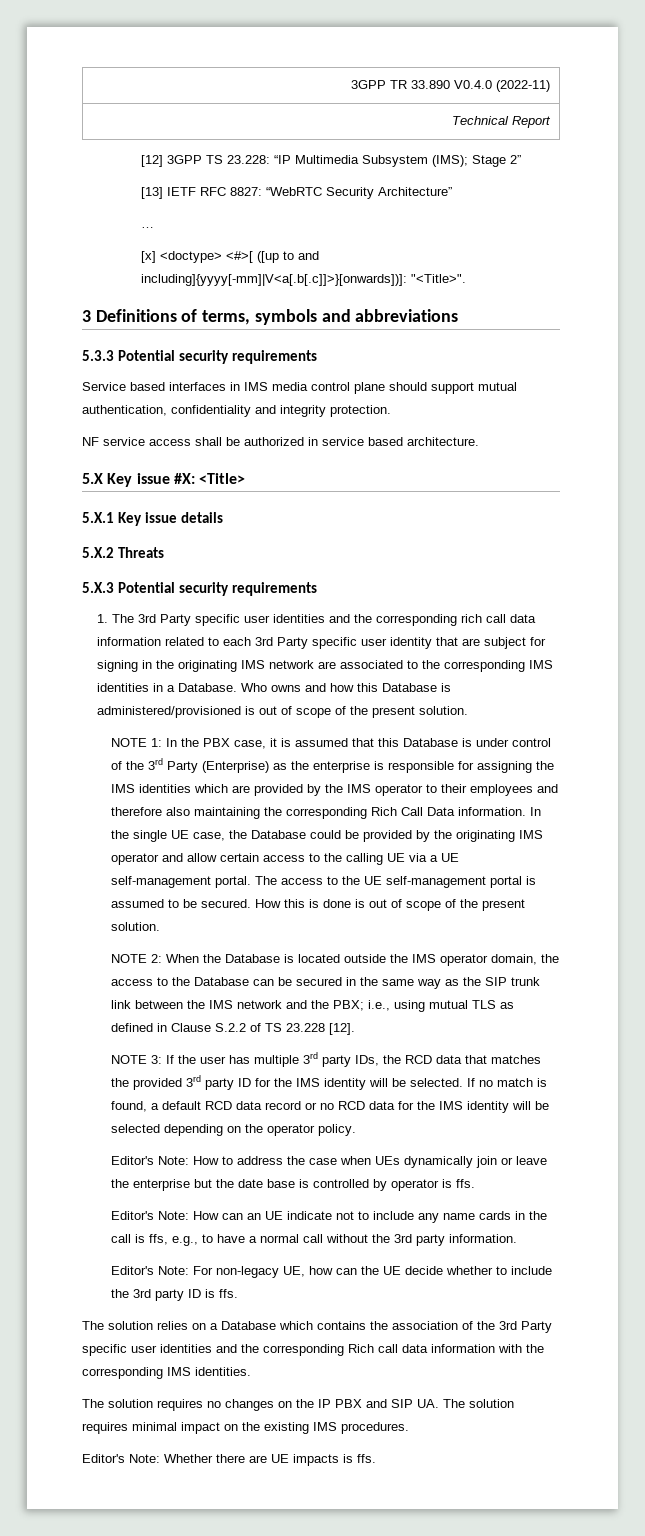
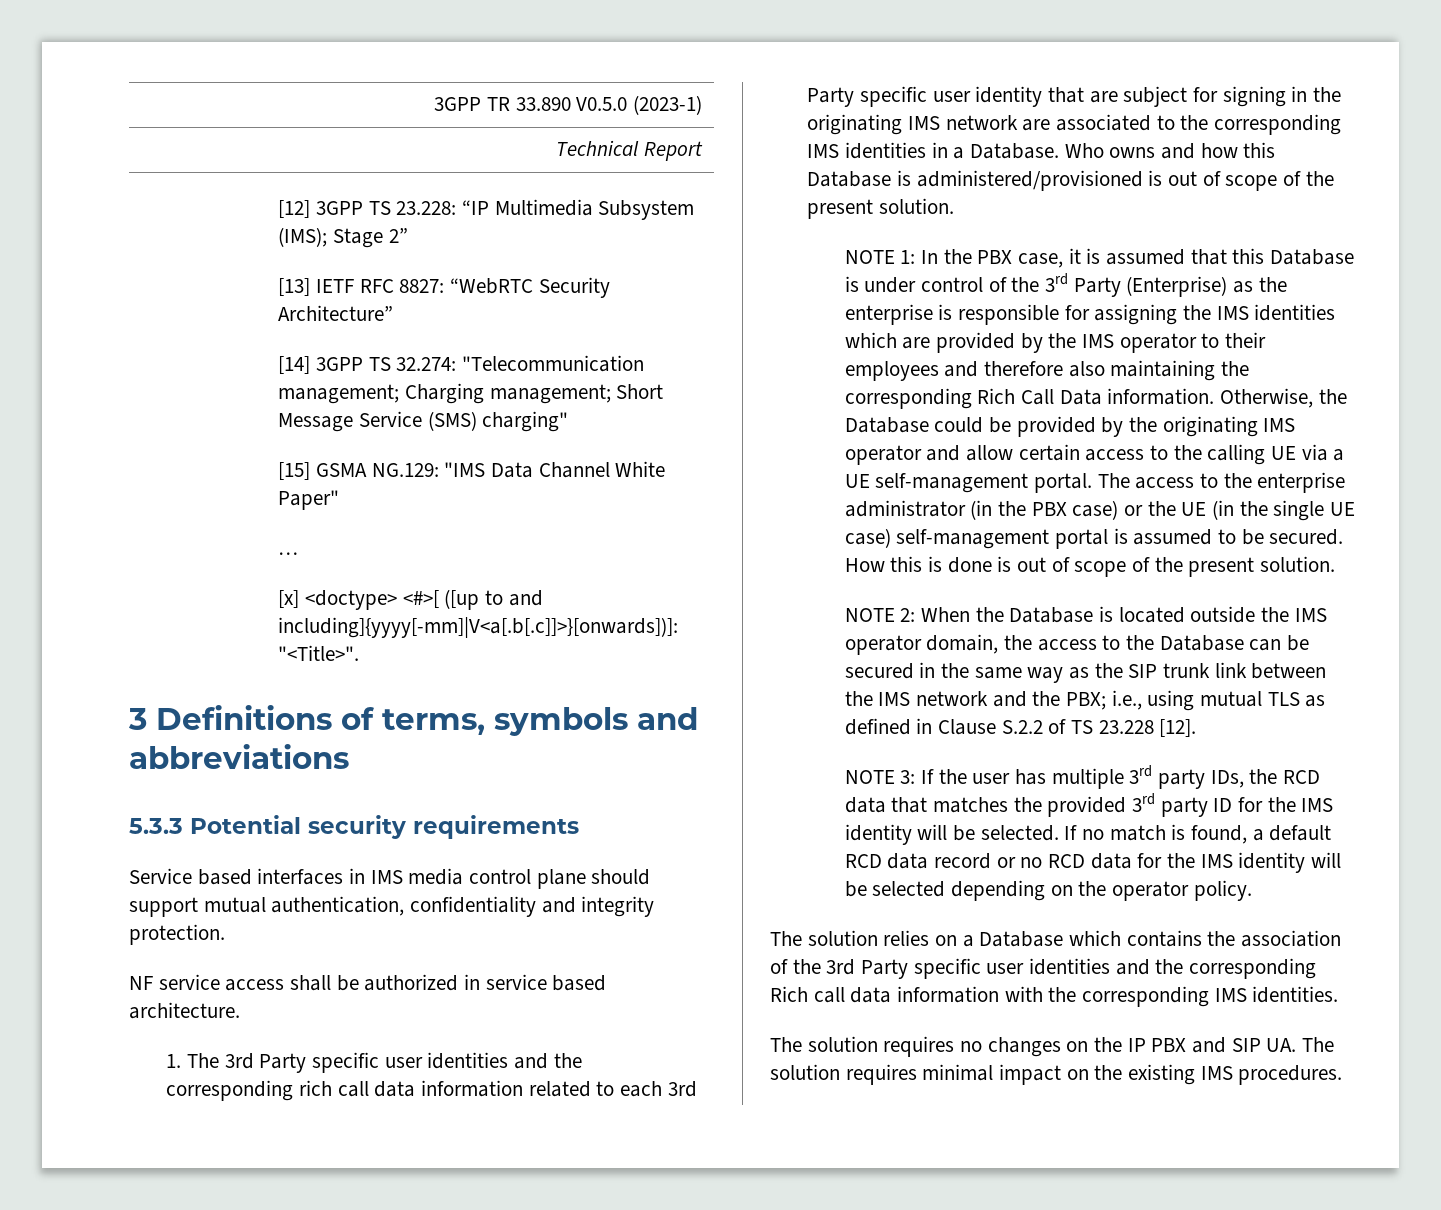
[454,80,551,92] V0.4.0 (2022-11) -> [576,95,703,115] V0.5.0 (2023-1)
(452, 191) none -> [278,355,644,374] [278,383,664,404] [278,411,569,432] [278,461,666,480] [278,490,340,510] // [14] 3GPP TS 32.274: "Telecommunication management; Charging management; Short Message Service (SMS) charging" // [15] GSMA NG.129: "IMS Data Channel White Paper"
[82,473,246,487] [82,512,224,526] [82,547,165,558] [82,582,318,596] // 5.X Key issue #X: <Title> // 5.X.1 Key issue details // 5.X.2 Threats // 5.X.3 Potential security requirements -> (240, 1010) none
[530,807,542,816] [111,830,226,842] In the single UE case, -> [1219,388,1313,408] Otherwise,
[364,876,383,885] UE -> [1257,472,1346,493] [844,500,1355,521] [844,528,891,548] enterprise administrator (in the PBX case) or the UE (in the single UE case)
[111,1156,548,1168] [111,1179,476,1191] [111,1211,548,1223] [111,1234,518,1246] [111,1266,553,1278] [111,1289,239,1301] // Editor's Note: How to address the case when UEs dynamically join or leave the enterprise but the date base is controlled by operator is ffs. // Editor's Note: How can an UE indicate not to include any name cards in the call is ffs, e.g., to have a normal call without the 3rd party information. // Editor's Note: For non-legacy UE, how can the UE decide whether to include the 3rd party ID is ffs. -> (1252, 890) none
[82,1454,376,1466] // Editor's Note: Whether there are UE impacts is ffs. -> (1343, 1075) none

